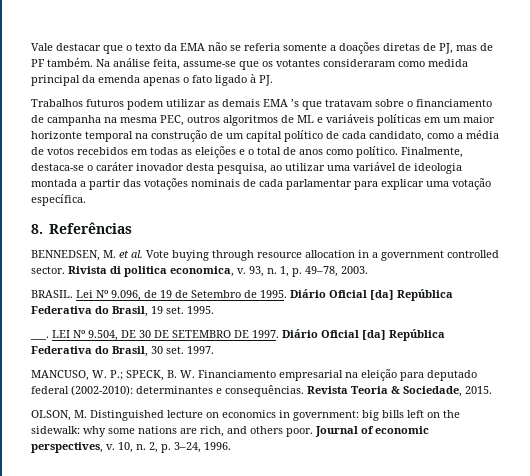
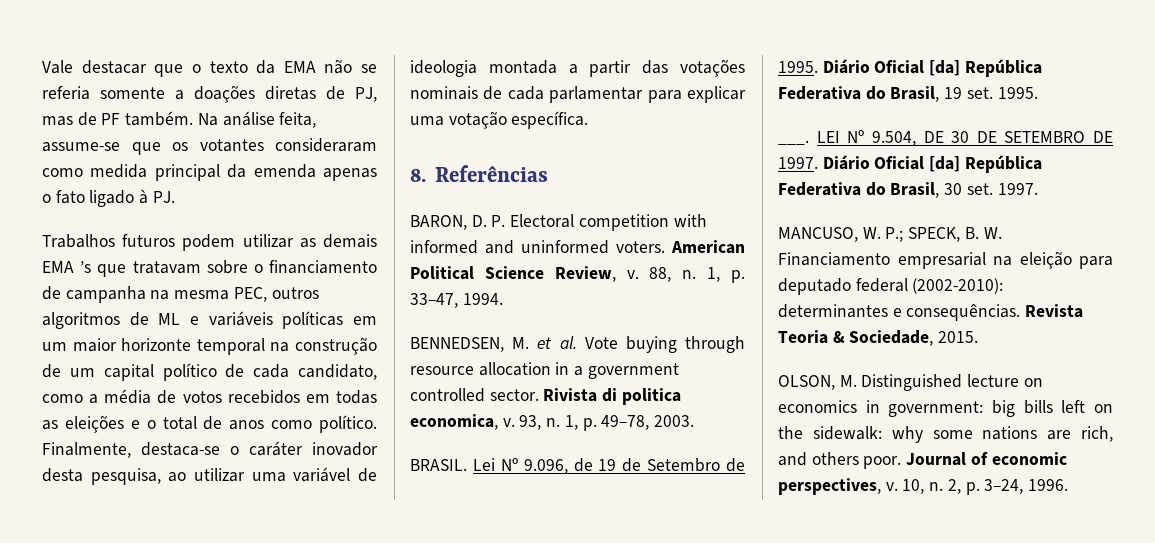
(132, 228) none -> [410,214,707,231] [410,240,745,254] [410,266,745,283] [410,293,503,308] // BARON, D. P. Electoral competition with informed and uninformed voters. American Political Science Review, v. 88, n. 1, p. 33–47, 1994.

